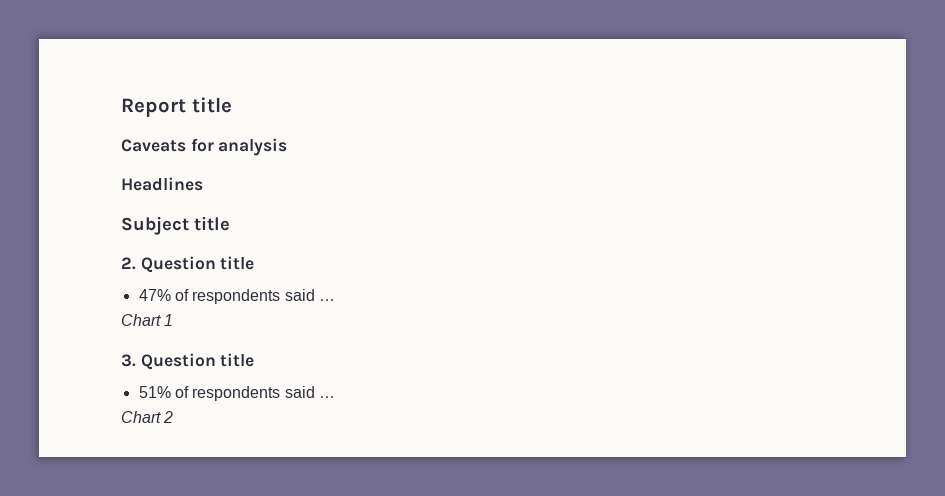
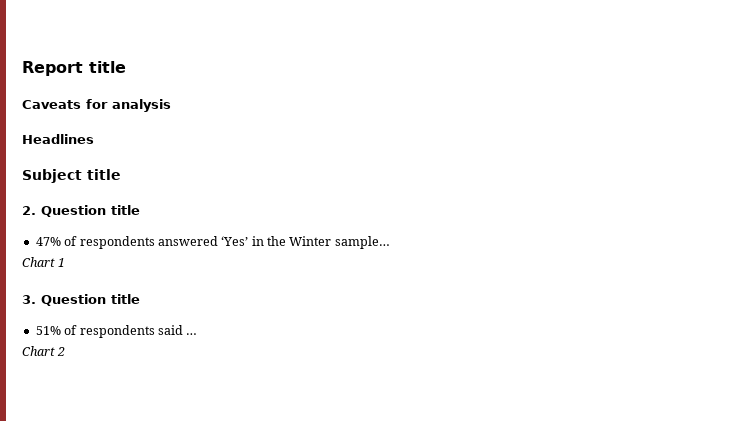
[284,289,335,301] said … -> [157,236,390,249] answered ‘Yes’ in the Winter sample…

